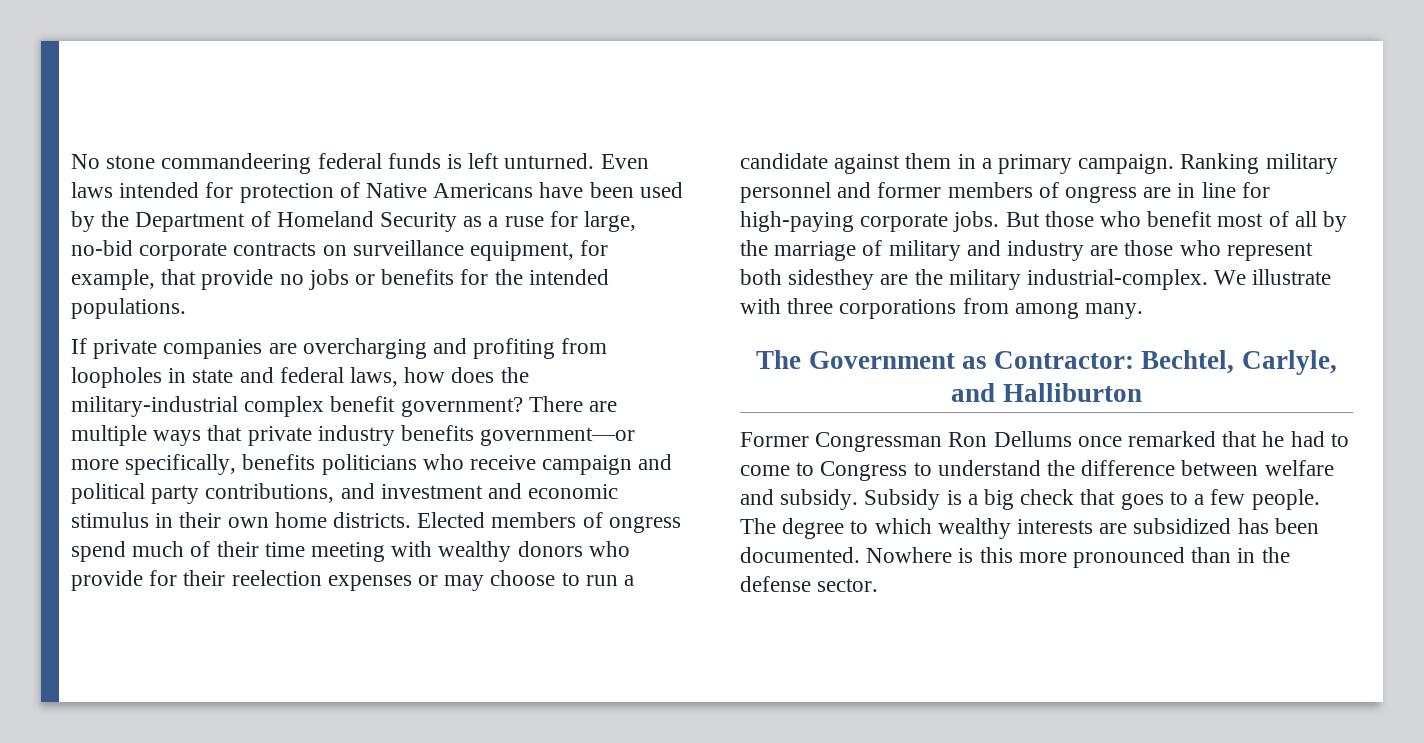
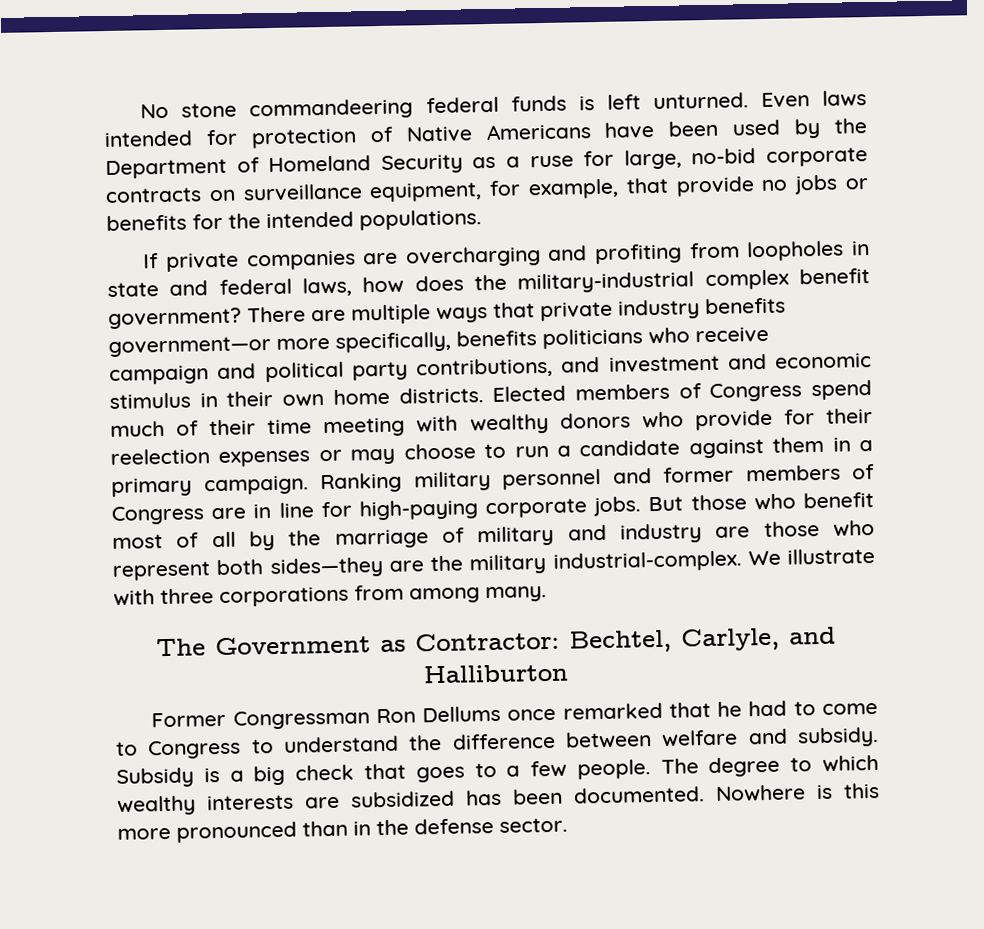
[608,516,681,533] ongress -> [709,382,803,402] Congress
[1065,186,1138,203] ongress -> [111,505,205,525] Congress
[788,269,875,290] sidesthey -> [269,557,384,579] sides—they

